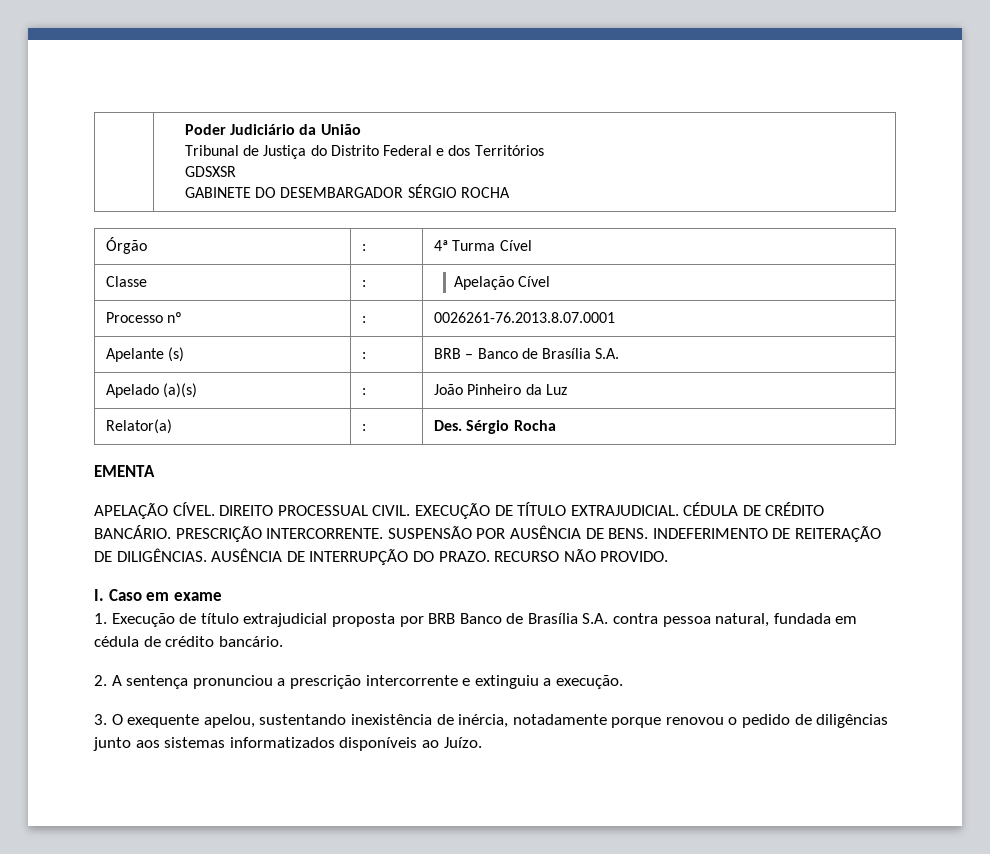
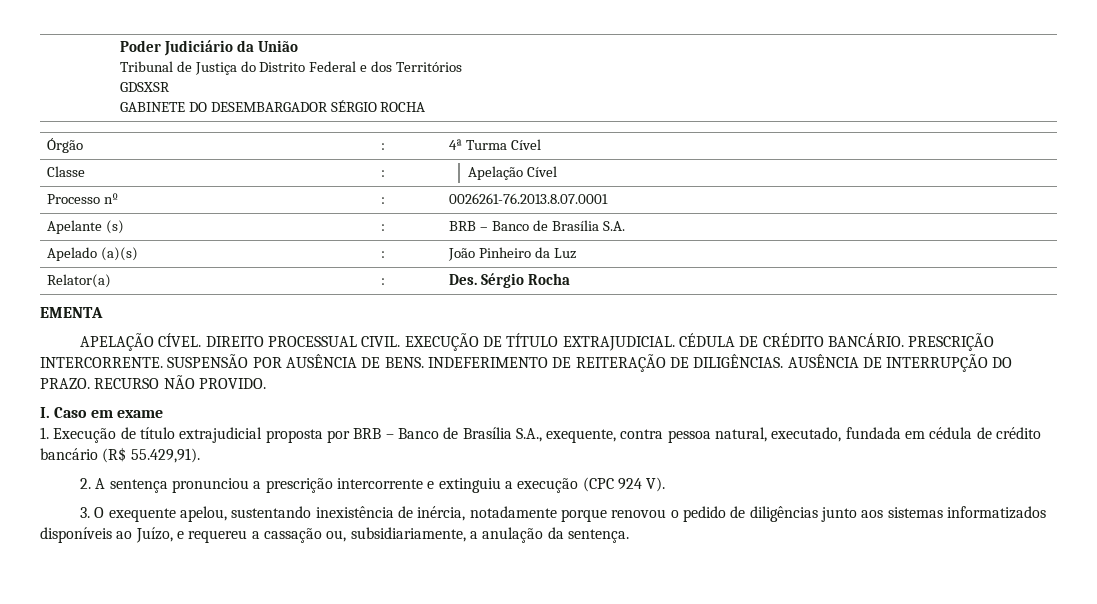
[459,613,609,624] Banco de Brasília S.A. -> [385,427,617,443] – Banco de Brasília S.A., exequente,
(770, 620) none -> [771,427,842,442] executado,
[218,636,283,647] bancário. -> [40,447,200,463] bancário (R$ 55.429,91).
[555,675,623,689] execução. -> [517,477,666,493] execução (CPC 924 V).
[443,737,482,748] Juízo. -> [135,527,629,543] Juízo, e requereu a cassação ou, subsidiariamente, a anulação da sentença.

